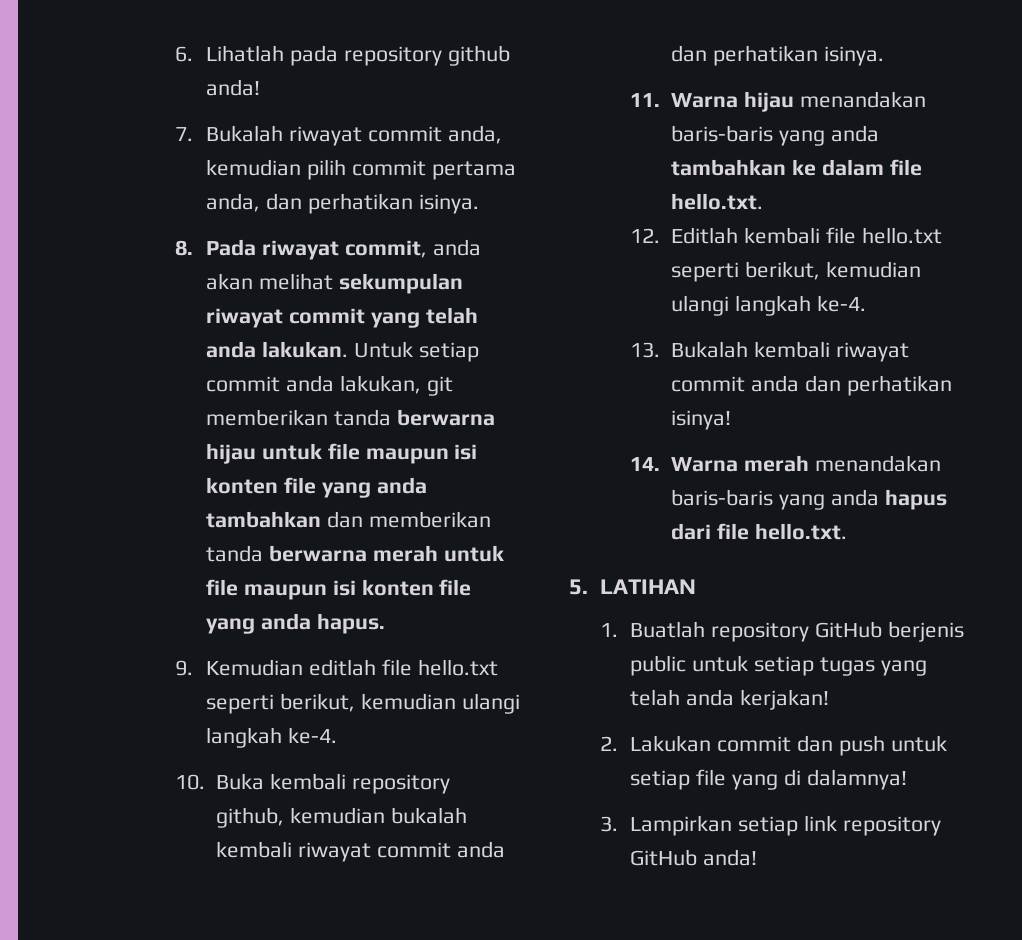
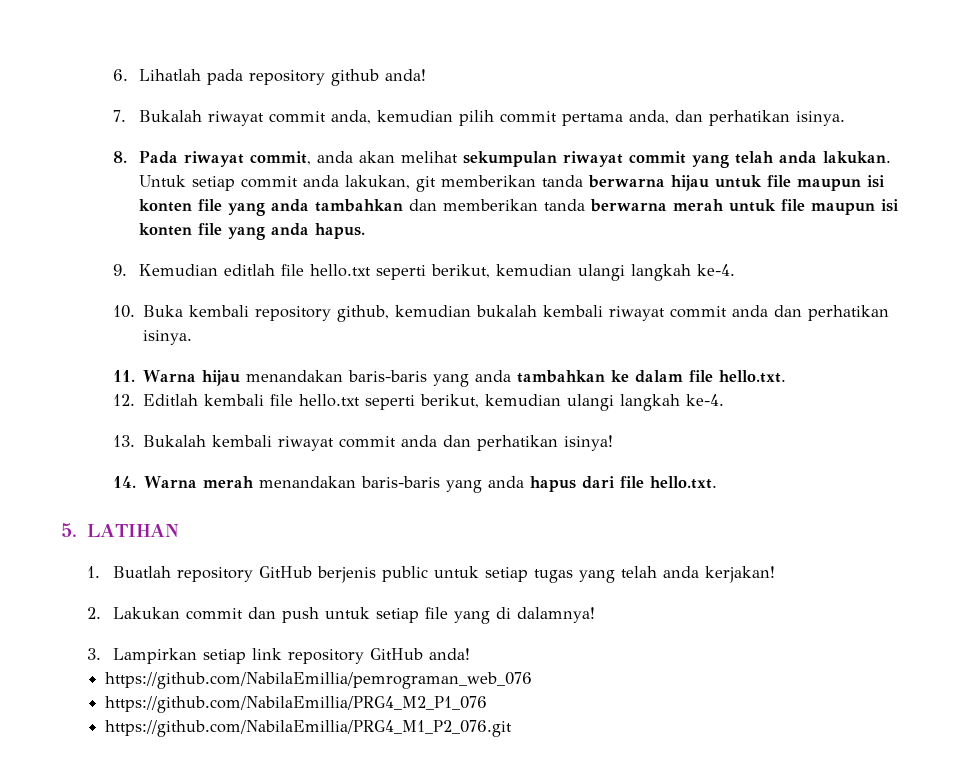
(758, 857) none -> [105,672,533,689] [105,696,488,713] [105,720,513,737] // https://github.com/NabilaEmillia/pemrograman_web_076 // https://github.com/NabilaEmillia/PRG4_M2_P1_076 // https://github.com/NabilaEmillia/PRG4_M1_P2_076.git

